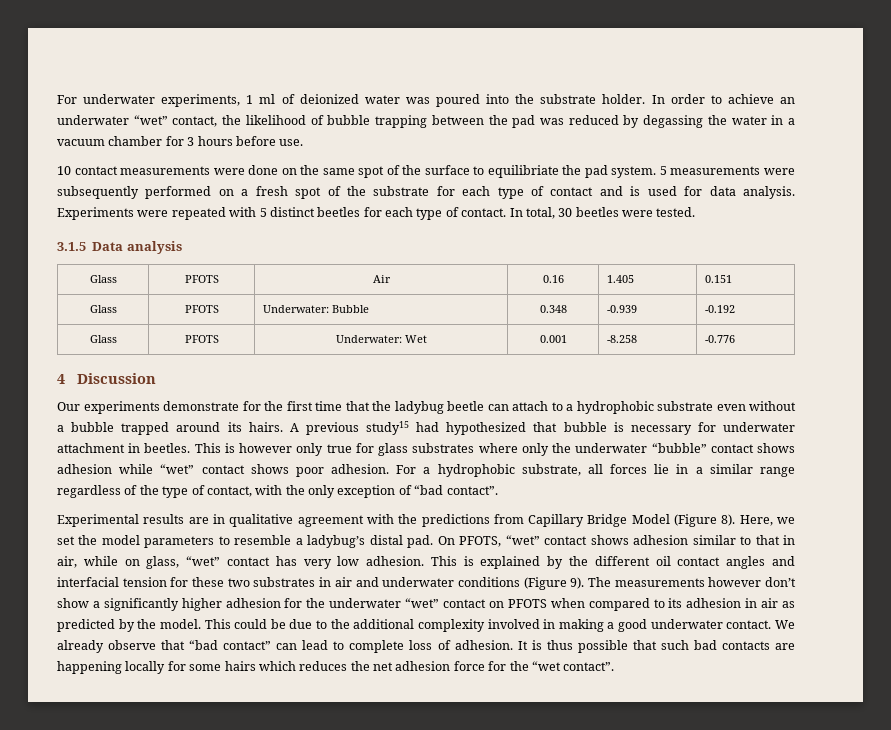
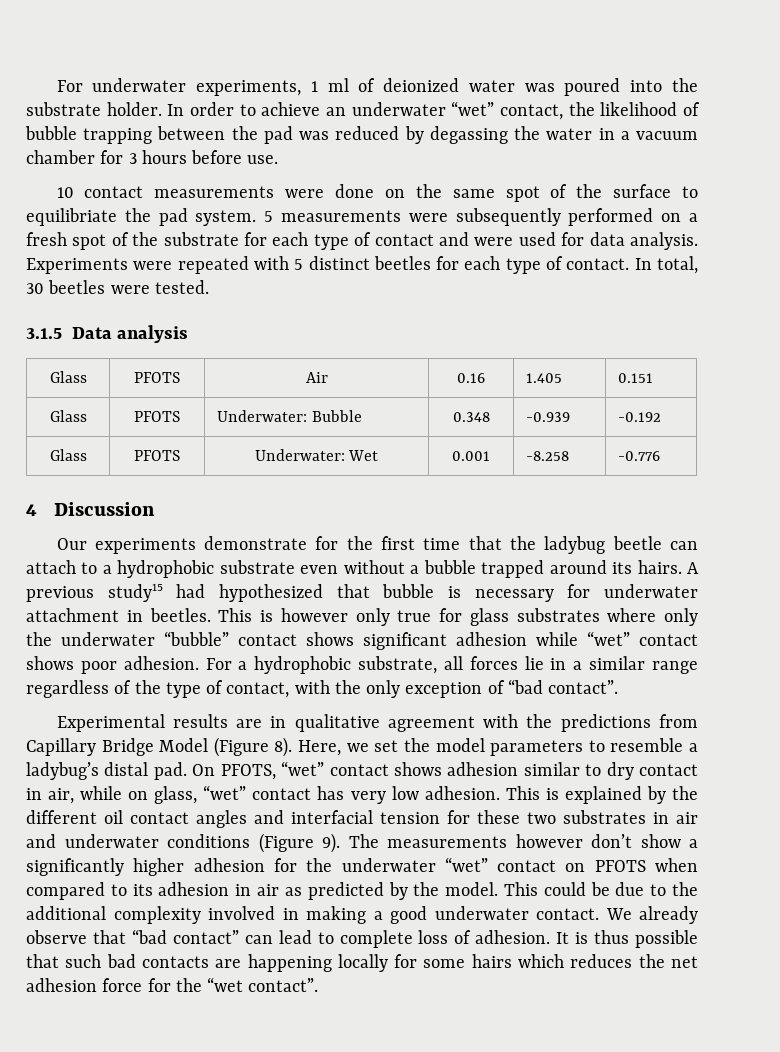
[630,186,641,196] is -> [474,237,514,246] were
(796, 448) none -> [363,632,447,650] significant
[755,535,780,545] that -> [606,762,698,780] dry contact

